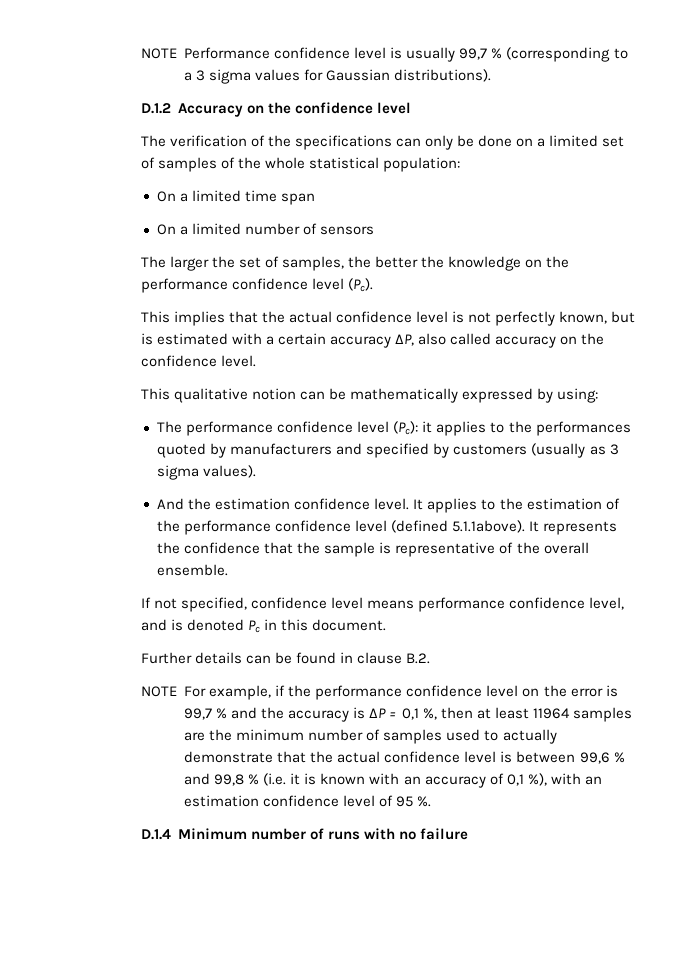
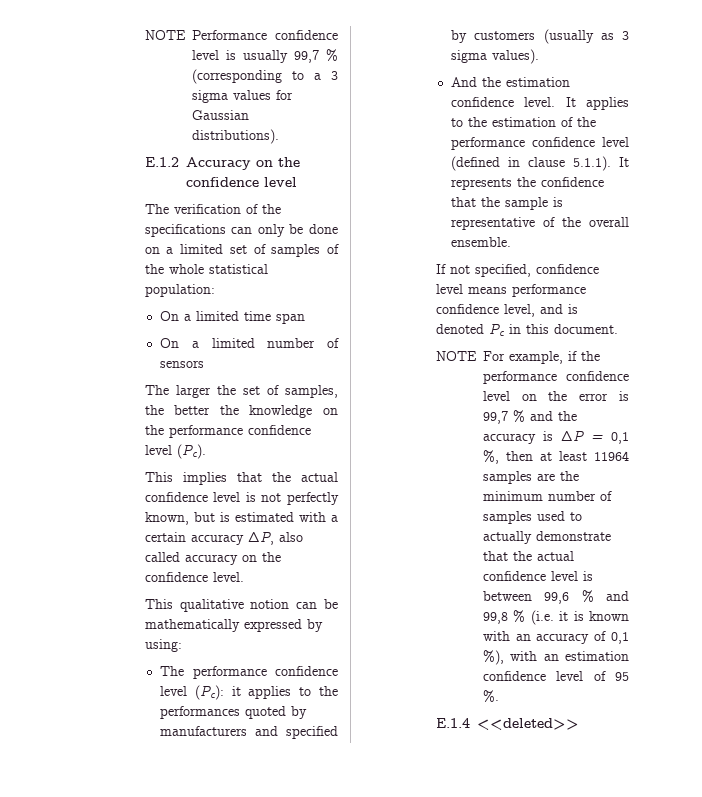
[140,103,171,114] D.1.2 -> [144,157,179,167] E.1.2
[452,520,526,533] 5.1.1above). -> [508,156,612,171] in clause 5.1.1).
[140,652,430,664] // Further details can be found in clause B.2. -> (618, 329) none
[140,828,469,840] D.1.4 Minimum number of runs with no failure -> [435,718,579,730] E.1.4 <<deleted>>

